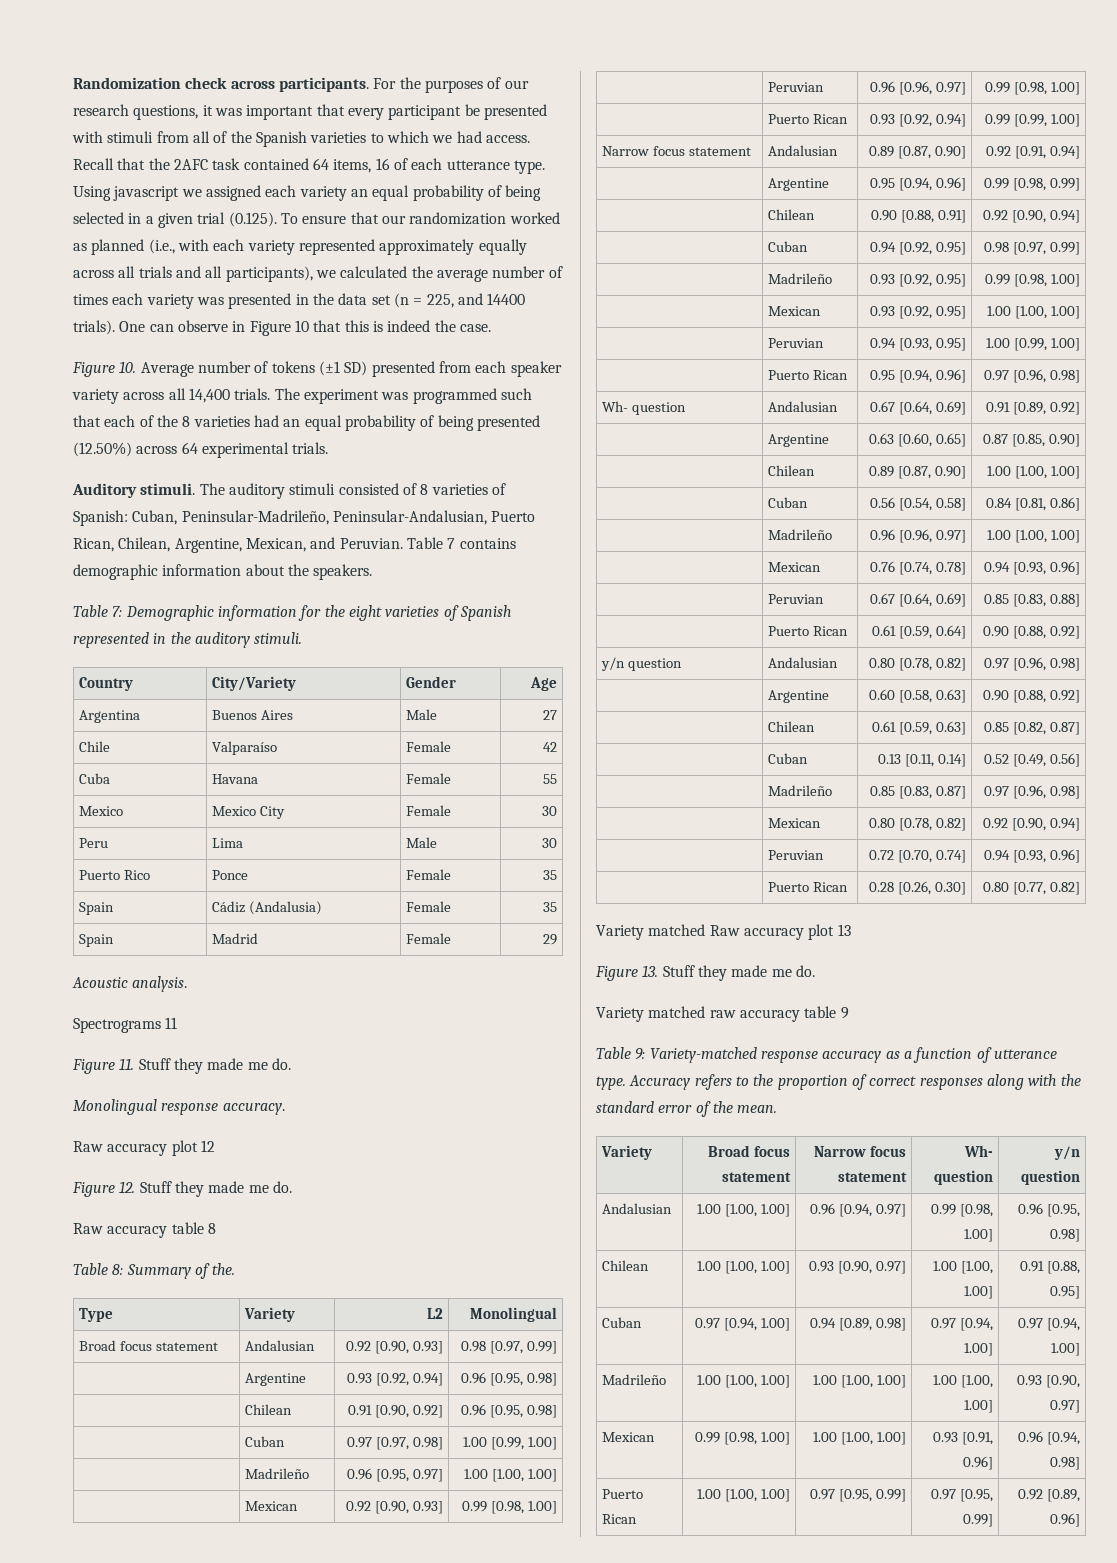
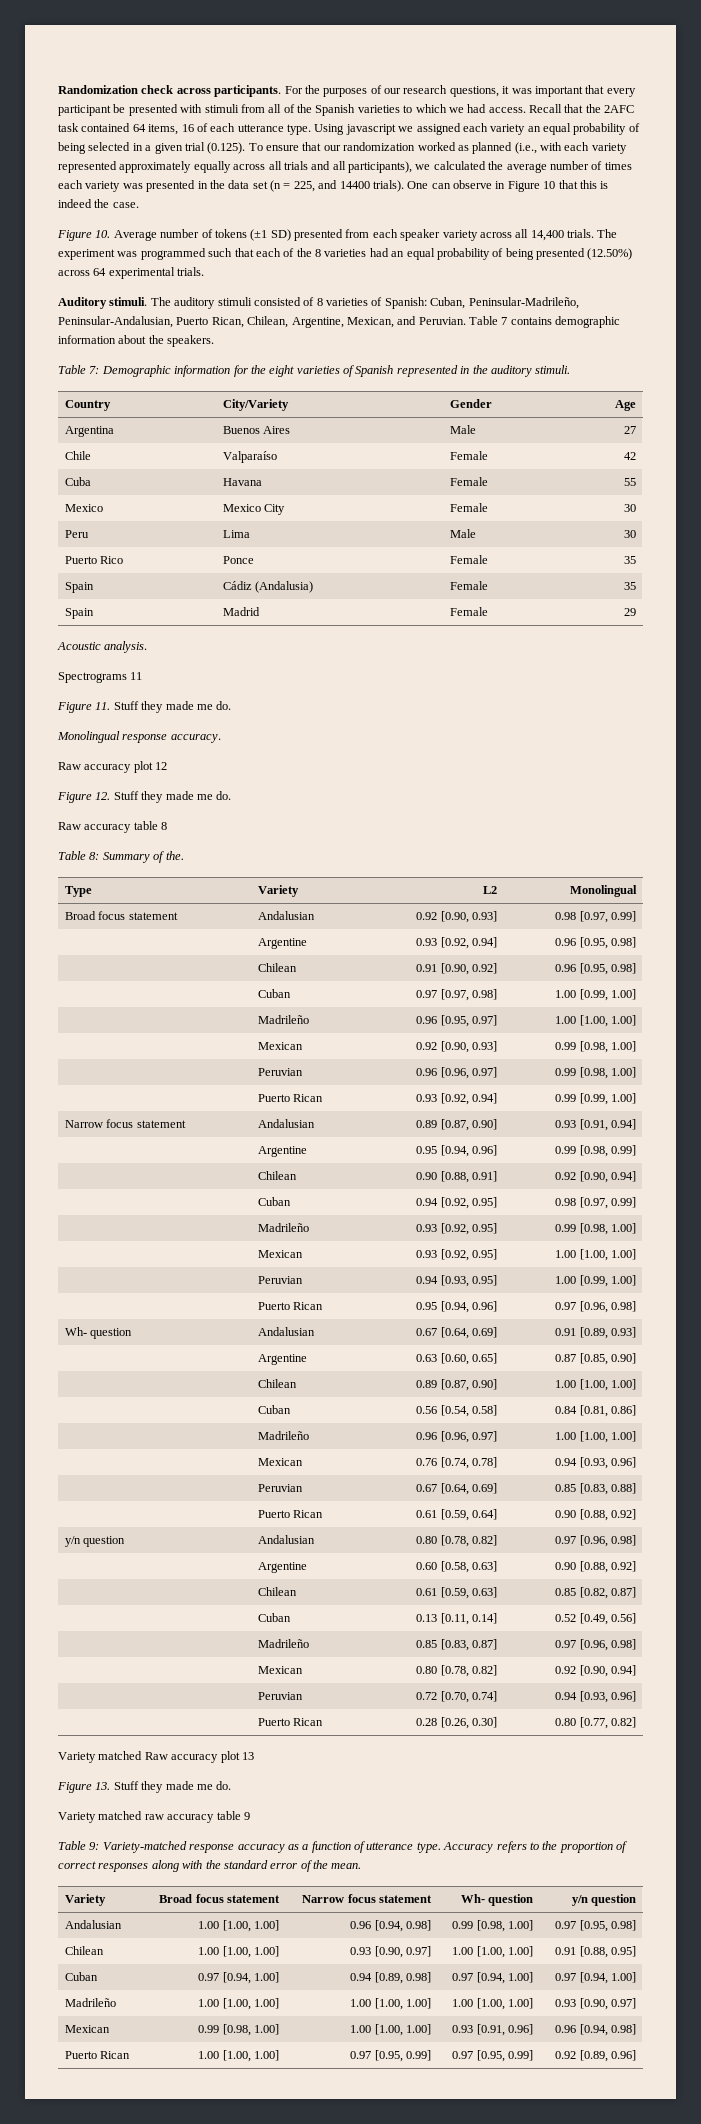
[985,146,1011,157] 0.92 -> [555,1120,577,1128] 0.93
[1049,402,1080,415] 0.92] -> [610,1327,636,1338] 0.93]
[875,1204,906,1217] [930,1204,993,1217] [963,1229,993,1242] [1017,1203,1043,1215] 0.97] | 0.99 [0.98, 1.00] | 0.96 -> [405,1920,431,1931] [452,1920,533,1932] [555,1921,577,1929] 0.98] | 0.99 [0.98, 1.00] | 0.97

